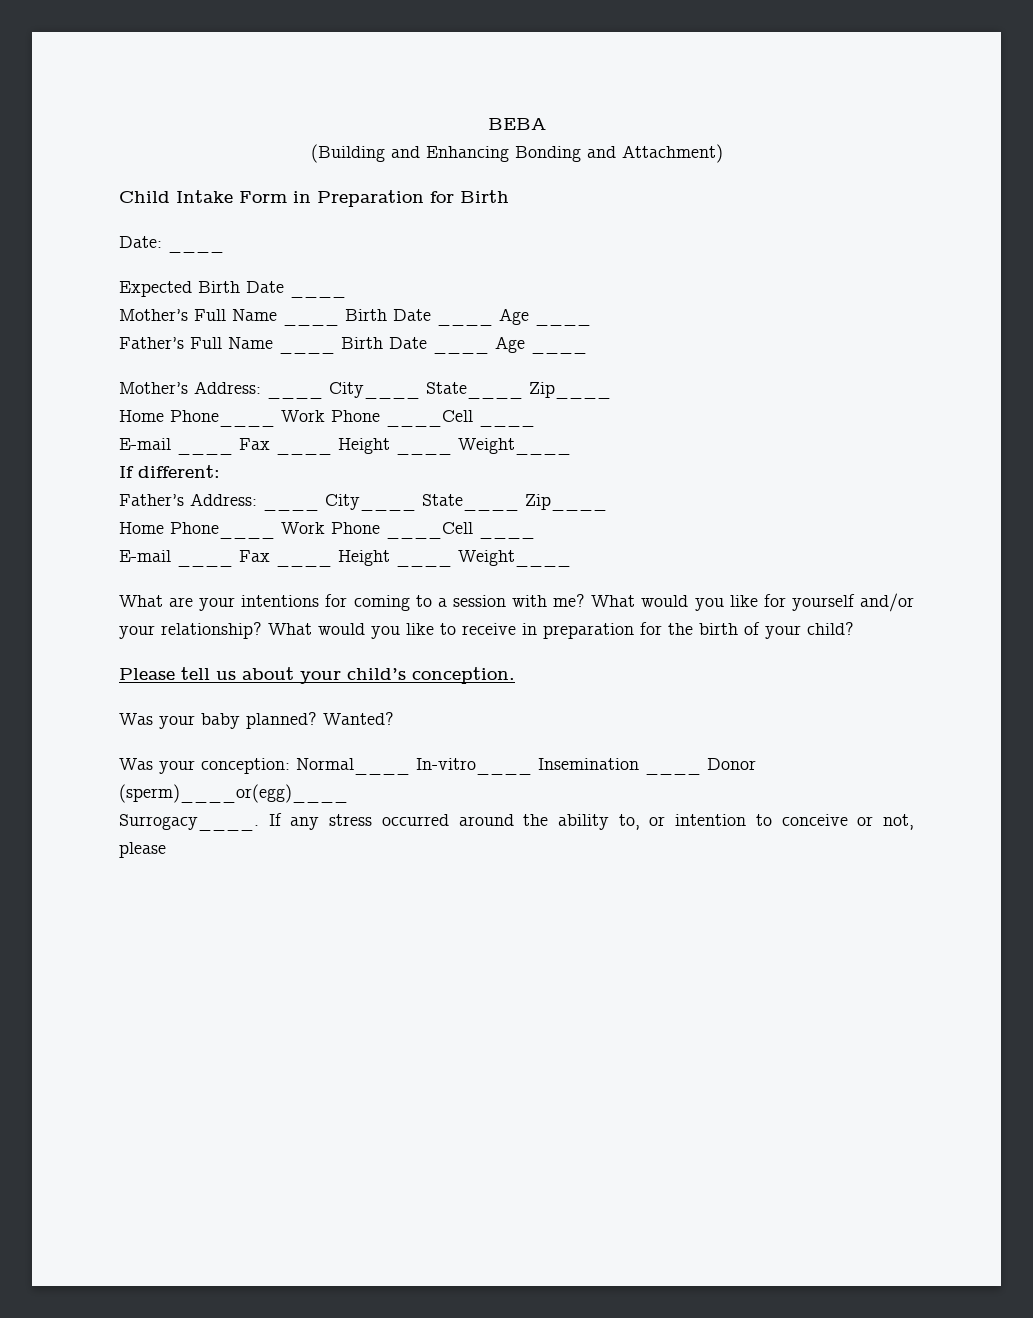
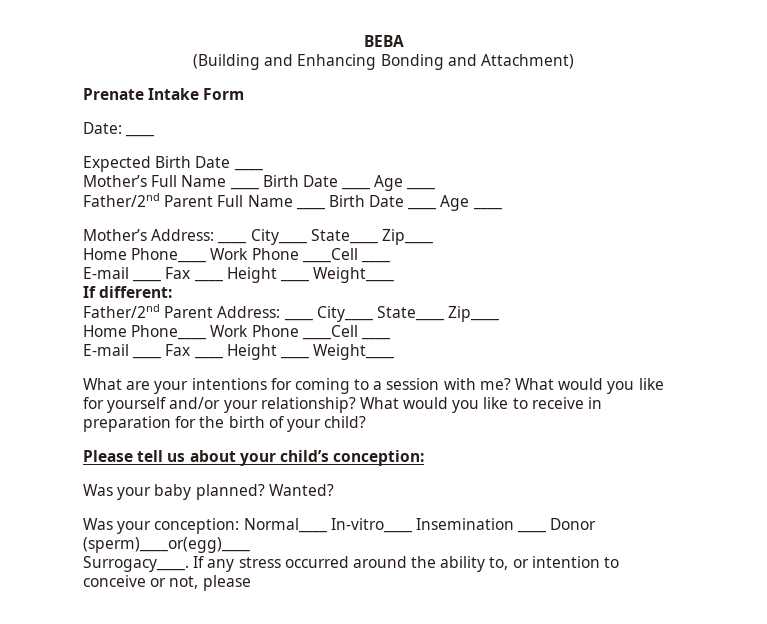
[119,191,170,203] Child -> [83,88,144,100] Prenate
[293,190,509,207] in Preparation for Birth -> (245, 94) none
[119,337,184,349] Father’s -> [83,193,214,207] Father/2nd Parent
[119,494,184,506] Father’s -> [83,304,214,318] Father/2nd Parent
[412,667,515,684] conception. -> [333,450,425,466] conception:

